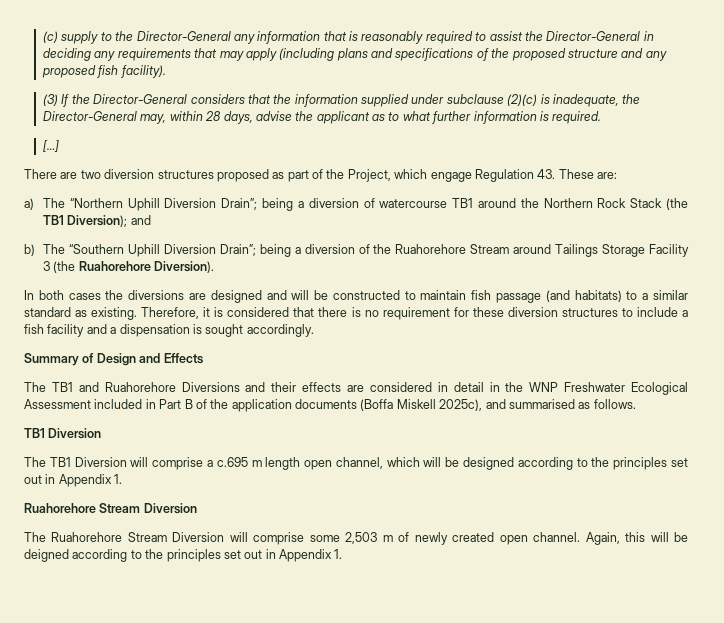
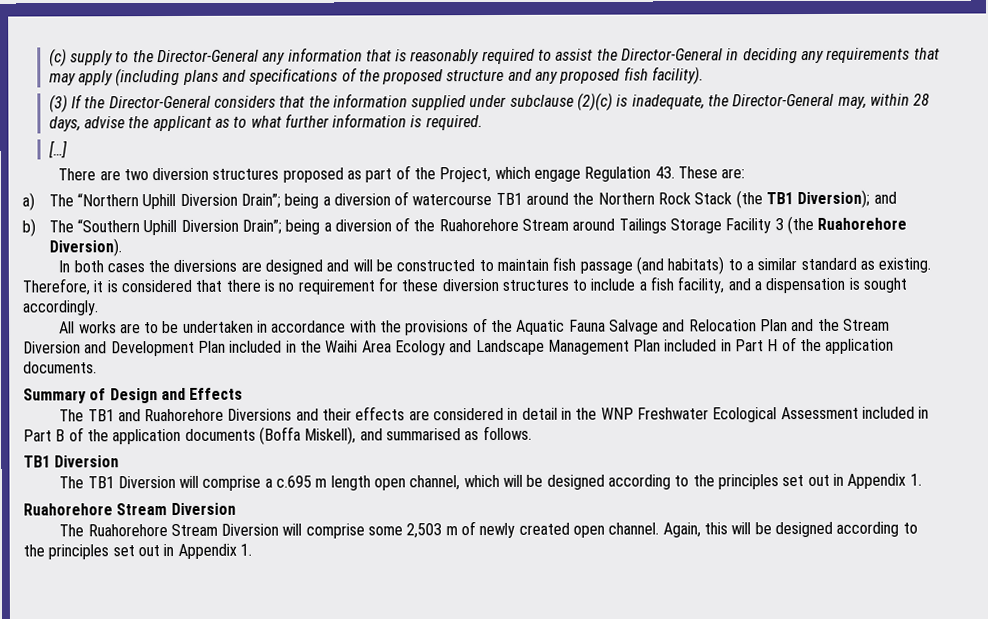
[47,324,85,337] facility -> [677,276,725,294] facility,
(314, 330) none -> [59,318,890,336] [23,337,895,357] [23,361,97,374] // All works are to be undertaken in accordance with the provisions of the Aquatic Fauna Salvage and Relocation Plan and the Stream Diversion and Development Plan included in the Waihi Area Ecology and Landscape Management Plan included in Part H of the application documents.
[396,399,483,411] Miskell 2025c), -> [304,426,357,445] Miskell),
[24,549,69,562] deigned -> [774,521,833,538] designed

